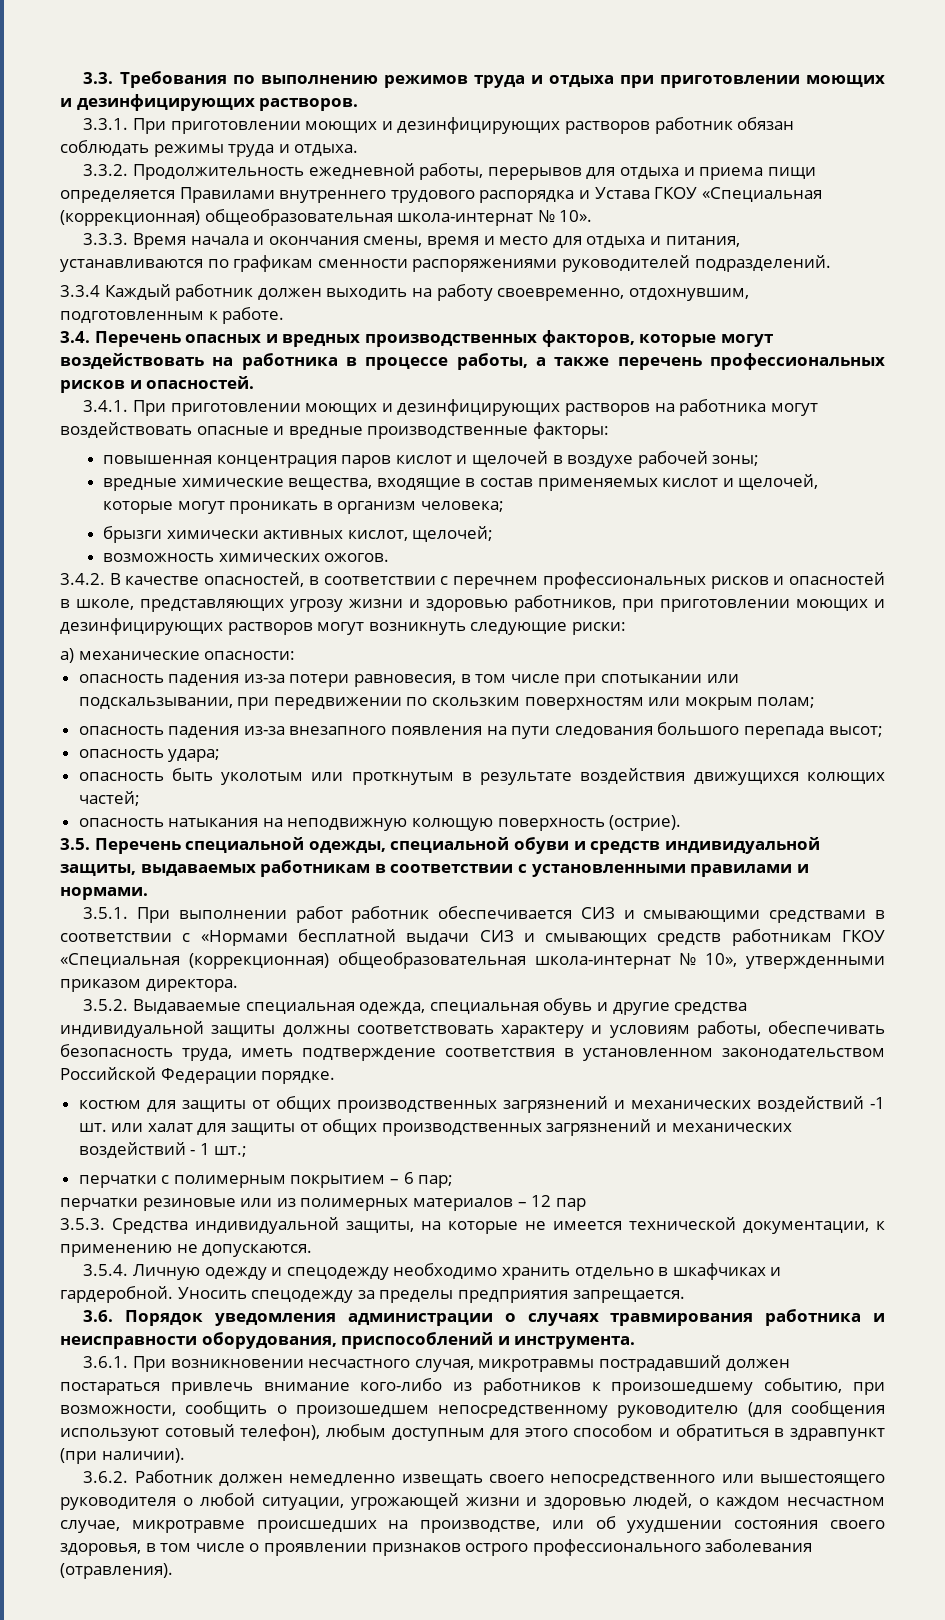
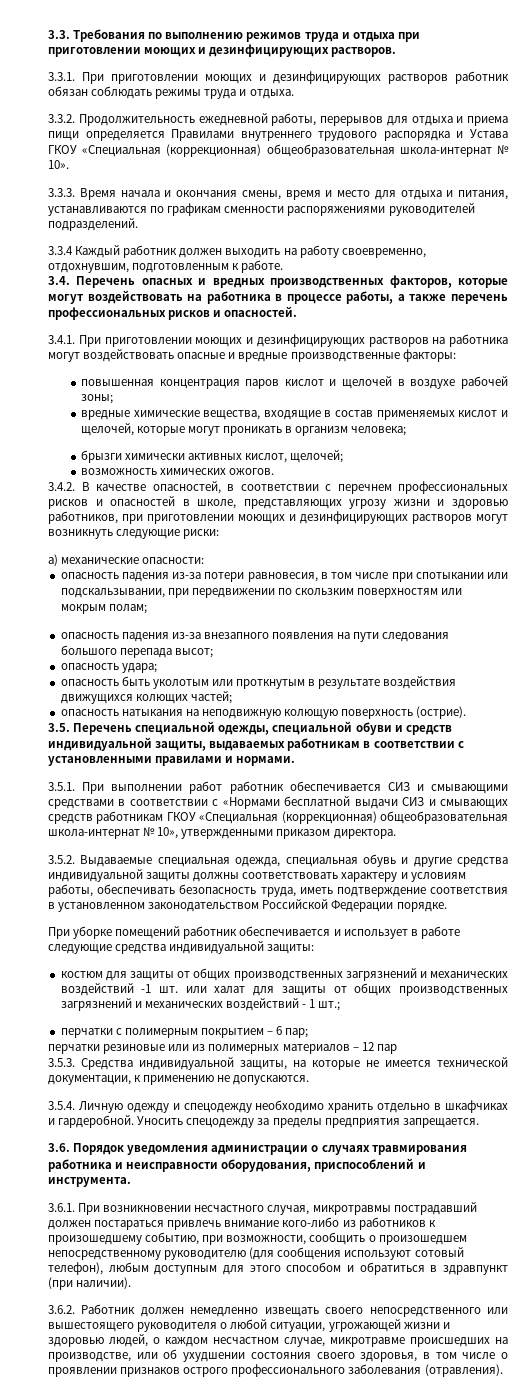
(336, 1077) none -> [48,926,460,939] [48,941,315,954] // При уборке помещений работник обеспечивается и использует в работе следующие средства индивидуальной защиты:

